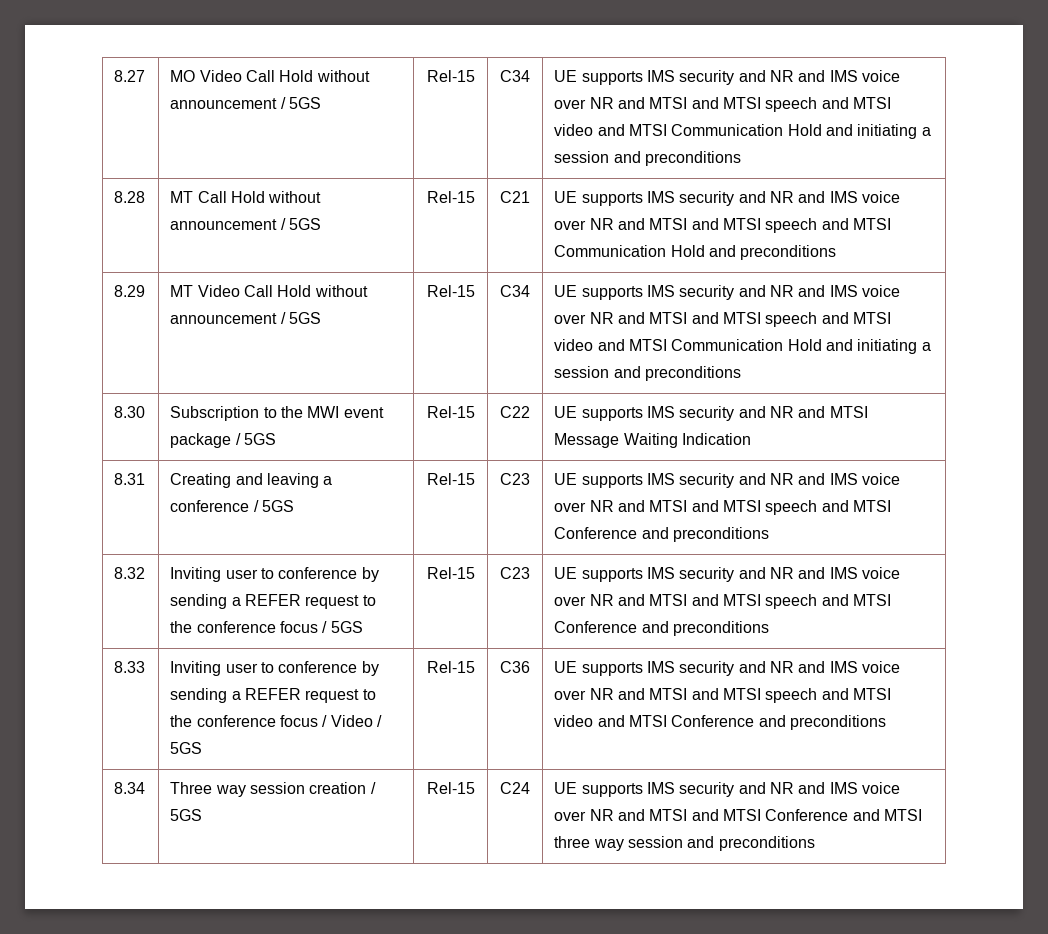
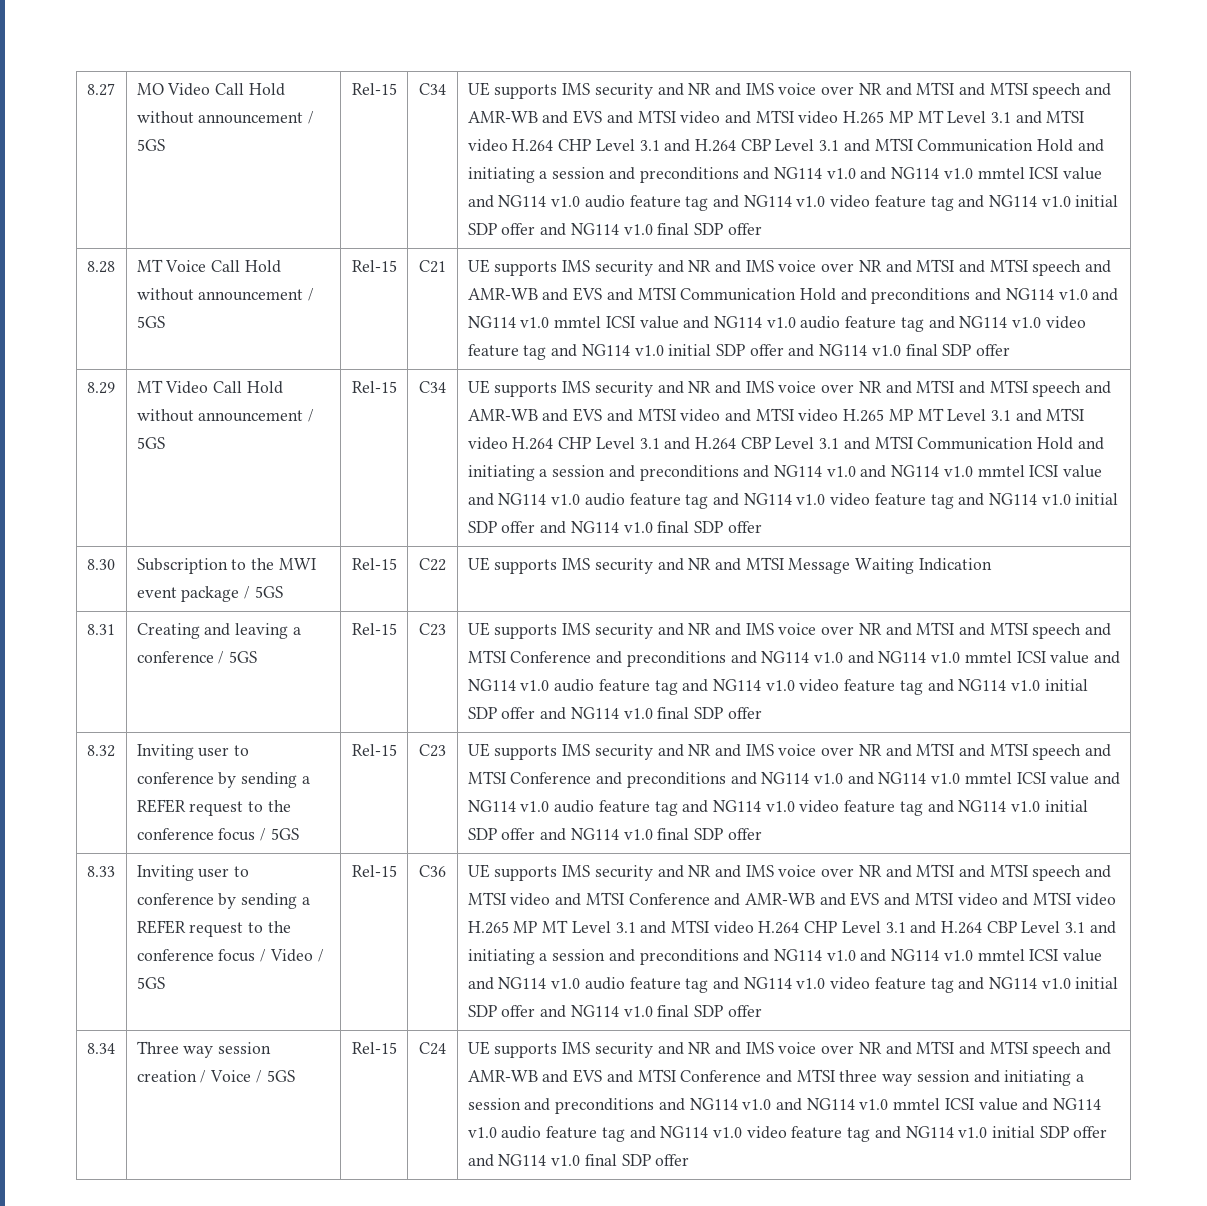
[852,97,891,109] [554,124,594,136] MTSI video -> [467,110,1085,124] [467,139,840,152] AMR-WB and EVS and MTSI video and MTSI video H.265 MP MT Level 3.1 and MTSI video H.264 CHP Level 3.1 and H.264 CBP Level 3.1
(741, 158) none -> [743,167,1103,180] [467,195,1119,211] [467,223,762,236] and NG114 v1.0 and NG114 v1.0 mmtel ICSI value and NG114 v1.0 audio feature tag and NG114 v1.0 video feature tag and NG114 v1.0 initial SDP offer and NG114 v1.0 final SDP offer
(194, 197) none -> [165,260,207,272] Voice
(849, 224) none -> [467,287,633,301] AMR-WB and EVS and
(837, 252) none -> [975,288,1119,301] [467,316,1086,332] [467,344,1011,360] and NG114 v1.0 and NG114 v1.0 mmtel ICSI value and NG114 v1.0 audio feature tag and NG114 v1.0 video feature tag and NG114 v1.0 initial SDP offer and NG114 v1.0 final SDP offer
[852,312,891,324] [554,339,594,351] MTSI video -> [467,408,1085,422] [467,437,840,450] AMR-WB and EVS and MTSI video and MTSI video H.265 MP MT Level 3.1 and MTSI video H.264 CHP Level 3.1 and H.264 CBP Level 3.1
(741, 373) none -> [743,465,1103,478] [467,493,1119,509] [467,521,762,534] and NG114 v1.0 and NG114 v1.0 mmtel ICSI value and NG114 v1.0 audio feature tag and NG114 v1.0 video feature tag and NG114 v1.0 initial SDP offer and NG114 v1.0 final SDP offer
(769, 534) none -> [730,651,1121,664] [467,679,1088,695] [467,707,762,720] and NG114 v1.0 and NG114 v1.0 mmtel ICSI value and NG114 v1.0 audio feature tag and NG114 v1.0 video feature tag and NG114 v1.0 initial SDP offer and NG114 v1.0 final SDP offer
(769, 628) none -> [730,772,1121,785] [467,800,1088,816] [467,828,762,841] and NG114 v1.0 and NG114 v1.0 mmtel ICSI value and NG114 v1.0 audio feature tag and NG114 v1.0 video feature tag and NG114 v1.0 initial SDP offer and NG114 v1.0 final SDP offer
[789,715,886,730] preconditions -> [744,892,1116,906] [467,920,1116,934] [467,949,1103,965] [467,977,1119,993] [467,1005,762,1018] AMR-WB and EVS and MTSI video and MTSI video H.265 MP MT Level 3.1 and MTSI video H.264 CHP Level 3.1 and H.264 CBP Level 3.1 and initiating a session and preconditions and NG114 v1.0 and NG114 v1.0 mmtel ICSI value and NG114 v1.0 audio feature tag and NG114 v1.0 video feature tag and NG114 v1.0 initial SDP offer and NG114 v1.0 final SDP offer
(376, 788) none -> [210,1070,262,1083] Voice /
(761, 815) none -> [1032,1042,1112,1058] [467,1069,676,1083] speech and AMR-WB and EVS and MTSI
[718,836,815,851] preconditions -> [1004,1070,1085,1086] [467,1098,1102,1114] [467,1126,1108,1142] [467,1154,690,1167] initiating a session and preconditions and NG114 v1.0 and NG114 v1.0 mmtel ICSI value and NG114 v1.0 audio feature tag and NG114 v1.0 video feature tag and NG114 v1.0 initial SDP offer and NG114 v1.0 final SDP offer

